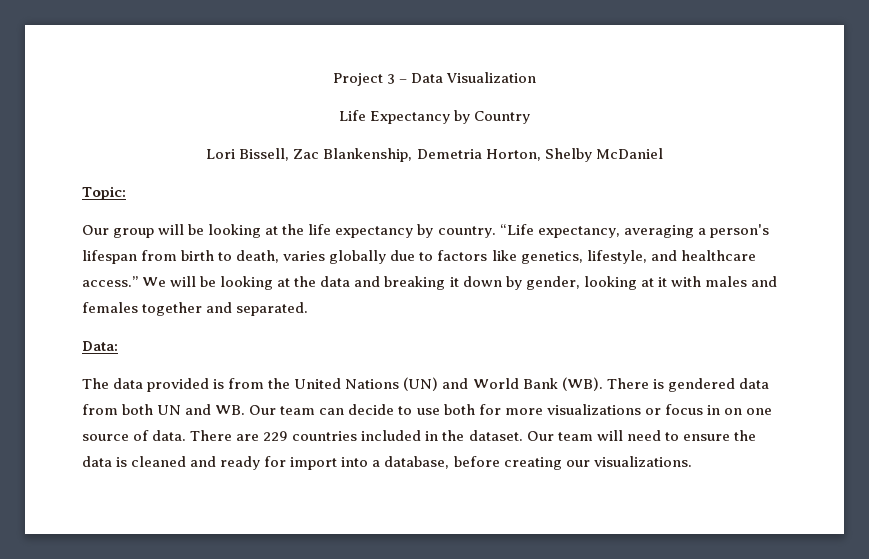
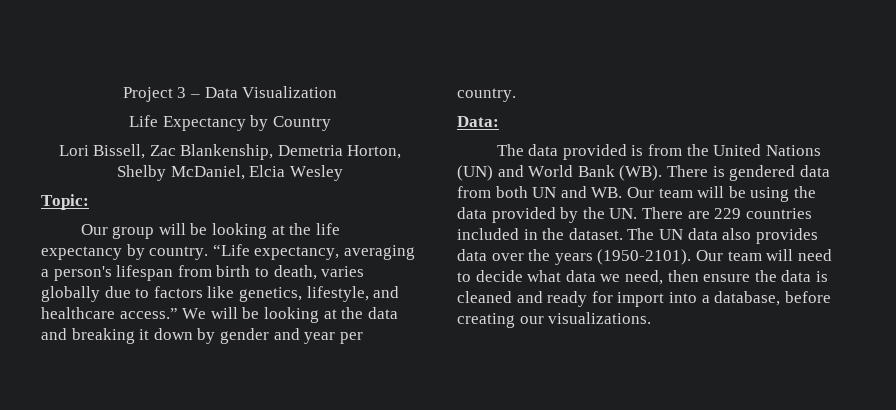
[595,148,663,159] McDaniel -> [170,165,343,181] McDaniel, Elcia Wesley
[525,276,777,290] [82,302,309,316] gender, looking at it with males and females together and separated. -> [219,328,363,344] [457,88,516,102] gender and year per country.
[319,404,772,415] [82,430,187,441] can decide to use both for more visualizations or focus in on one source of data. -> [697,186,816,202] [457,207,638,223] will be using the data provided by the UN.
(523, 435) none -> [627,228,818,244] [457,249,692,265] The UN data also provides data over the years (1950-2101).
(679, 436) none -> [475,270,699,285] decide what data we need, then

